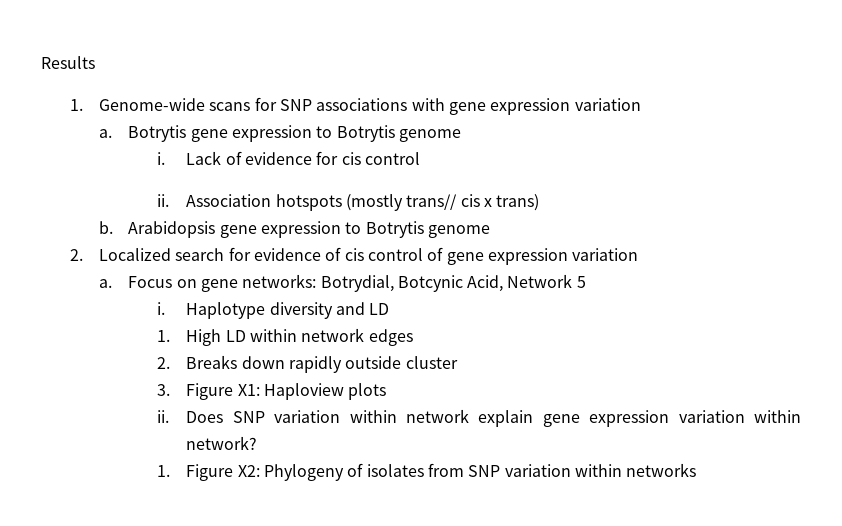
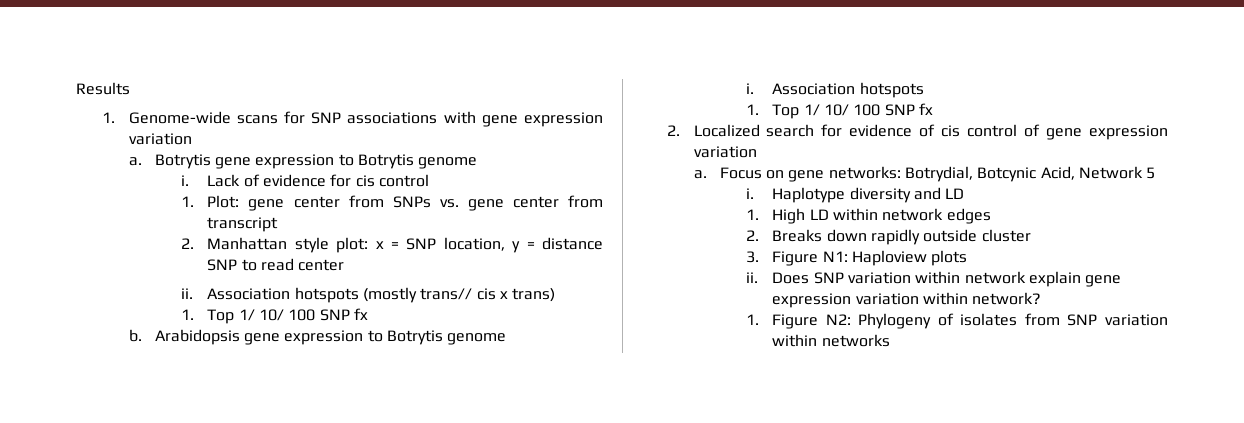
(420, 158) none -> [181,195,604,211] [207,217,279,232] [181,237,603,253] [207,258,345,271] // 1. Plot: gene center from SNPs vs. gene center from transcript // 2. Manhattan style plot: x = SNP location, y = distance SNP to read center
(540, 202) none -> [181,308,368,324] // 1. Top 1/ 10/ 100 SNP fx
(490, 231) none -> [746,82,924,98] [746,103,933,119] // i. Association hotspots // 1. Top 1/ 10/ 100 SNP fx
[237,384,260,396] X1: -> [822,251,848,262] N1:
[237,465,260,477] X2: -> [825,314,851,325] N2:

